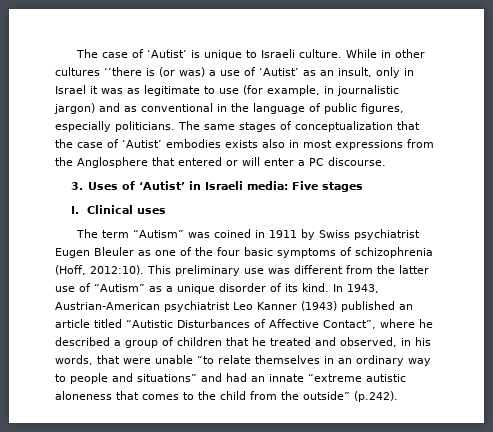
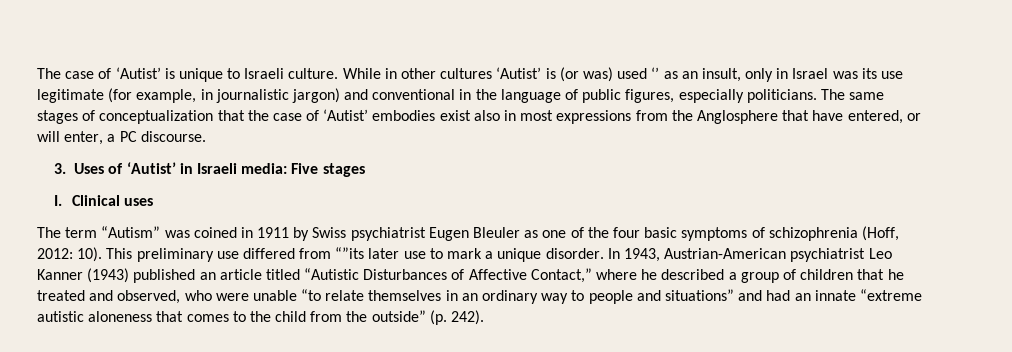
[104,67,142,76] ‘’there -> [496,67,542,79] ‘Autist’
[209,67,299,76] a use of ‘Autist’ -> [617,67,660,79] used ‘’
[90,85,239,96] it was as legitimate to use -> [832,68,903,79] [37,89,104,103] was its use legitimate
[124,106,137,112] as -> (369, 94) none
[225,140,258,148] exists -> [439,110,471,121] exist
[178,157,222,166] entered -> [812,110,903,124] have entered,
[264,158,294,166] enter -> [64,131,104,145] enter,
[90,265,144,275] 2012:10). -> [37,247,103,262] 2012: 10).
[268,265,429,274] [55,283,329,294] was different from the latter use of “Autism” as a unique disorder of its kind. -> [242,247,604,262] differed from “”its later use to mark a unique disorder.
[322,320,376,329] Contact”, -> [530,268,592,283] Contact,”
[401,337,431,346] [55,355,120,365] in his words, that -> [184,290,212,301] who
[354,391,398,402] (p.242). -> [429,310,485,325] (p. 242).

